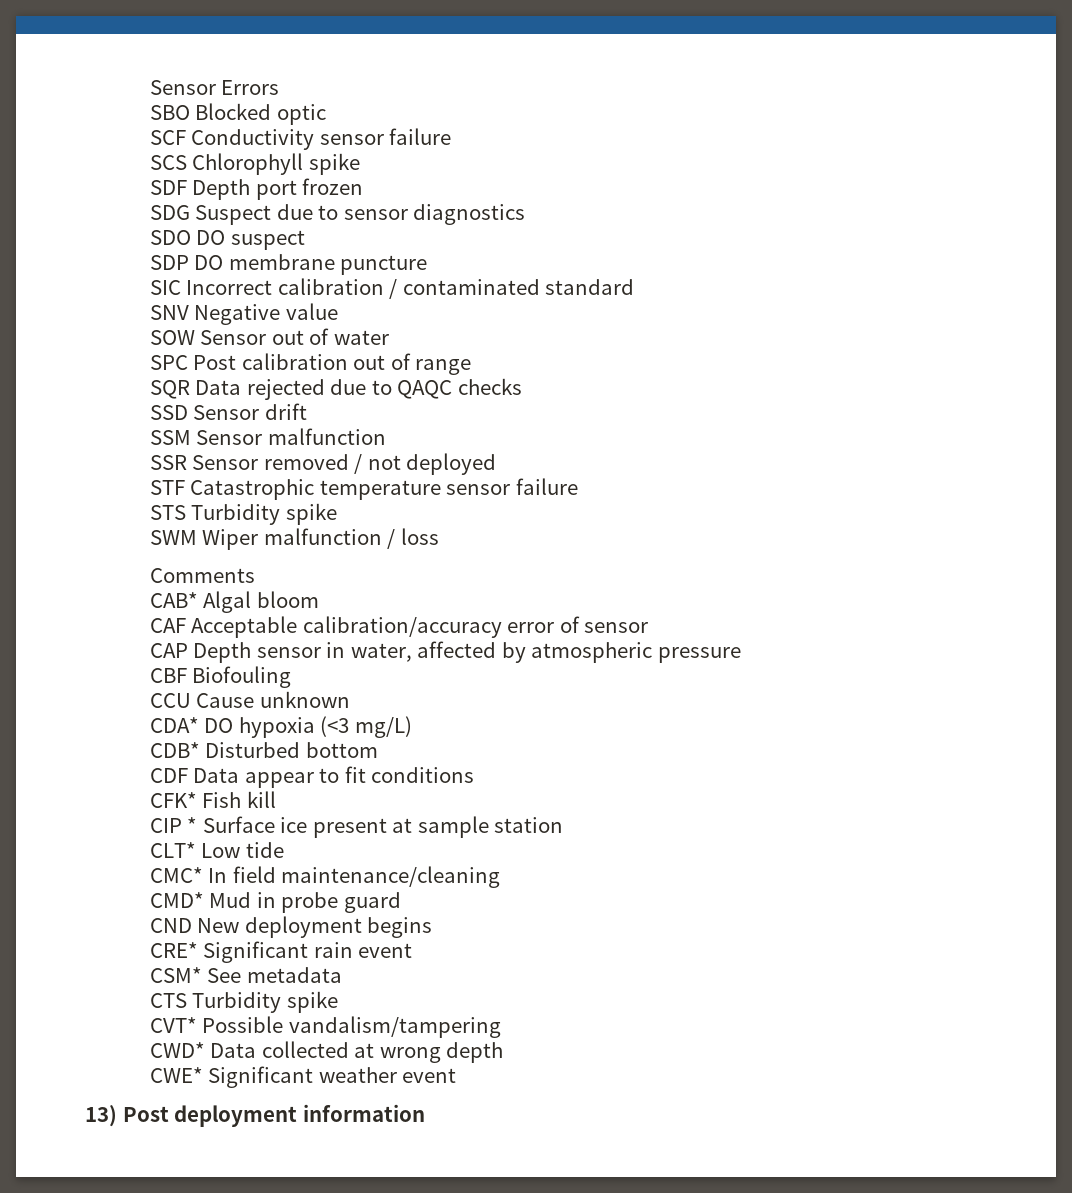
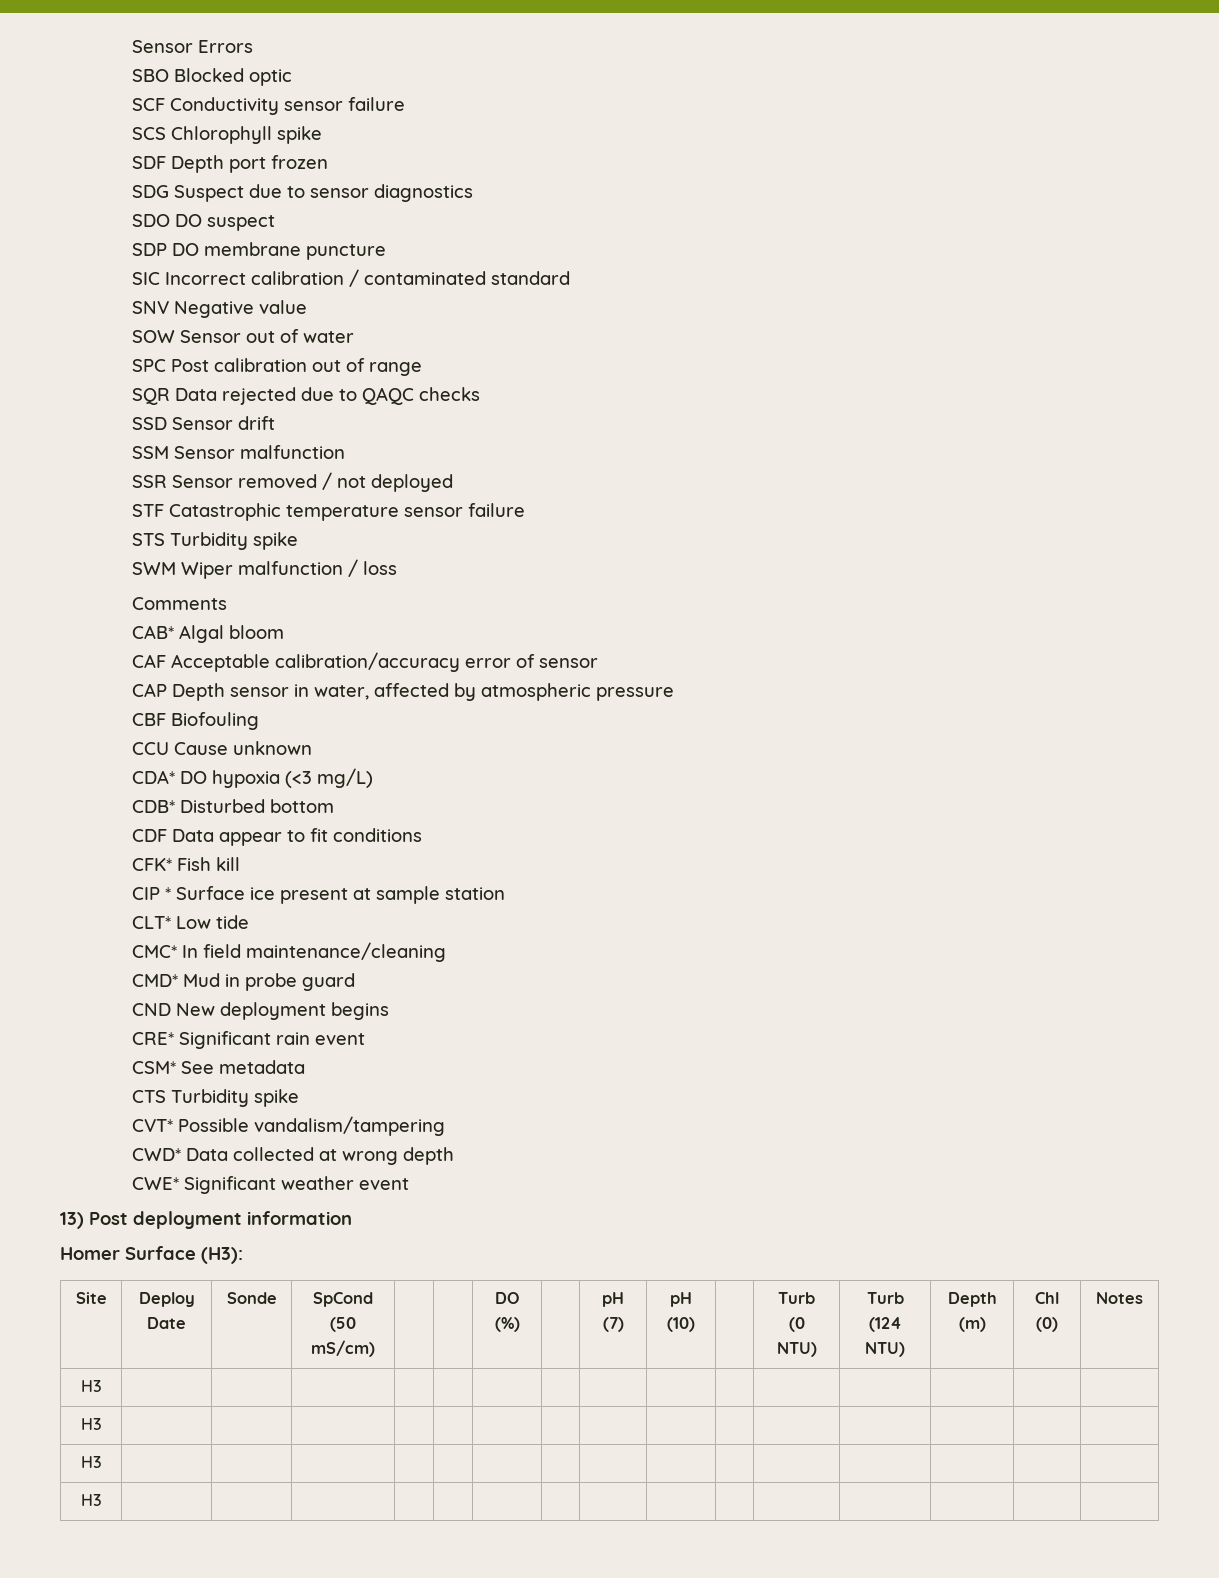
(425, 1113) none -> [60,1246,243,1264] [75,1292,107,1304] [138,1292,195,1307] [147,1317,186,1329] [226,1292,277,1304] [313,1292,373,1307] [330,1317,356,1332] [311,1340,375,1357] [494,1292,520,1304] [494,1317,520,1332] [602,1292,624,1307] [602,1317,624,1332] [670,1292,692,1307] [667,1317,695,1332] [778,1292,815,1304] [788,1317,805,1332] [776,1342,817,1357] [866,1292,904,1304] [868,1317,902,1332] [865,1342,905,1357] [947,1292,997,1307] [958,1317,986,1332] [1035,1292,1059,1304] [1036,1317,1058,1332] [1096,1292,1143,1304] [80,1380,102,1392] [80,1418,102,1430] [80,1456,102,1468] [80,1494,102,1506] // Homer Surface (H3): // Site | Deploy Date | Sonde | SpCond (50 mS/cm) | | | DO (%) | | pH (7) | pH (10) | | Turb (0 NTU) | Turb (124 NTU) | Depth (m) | Chl (0) | Notes // H3 | | | | | | | | | | | | | | | // H3 | | | | | | | | | | | | | | | // H3 | | | | | | | | | | | | | | | // H3 | | | | | | | | | | | | | | |

